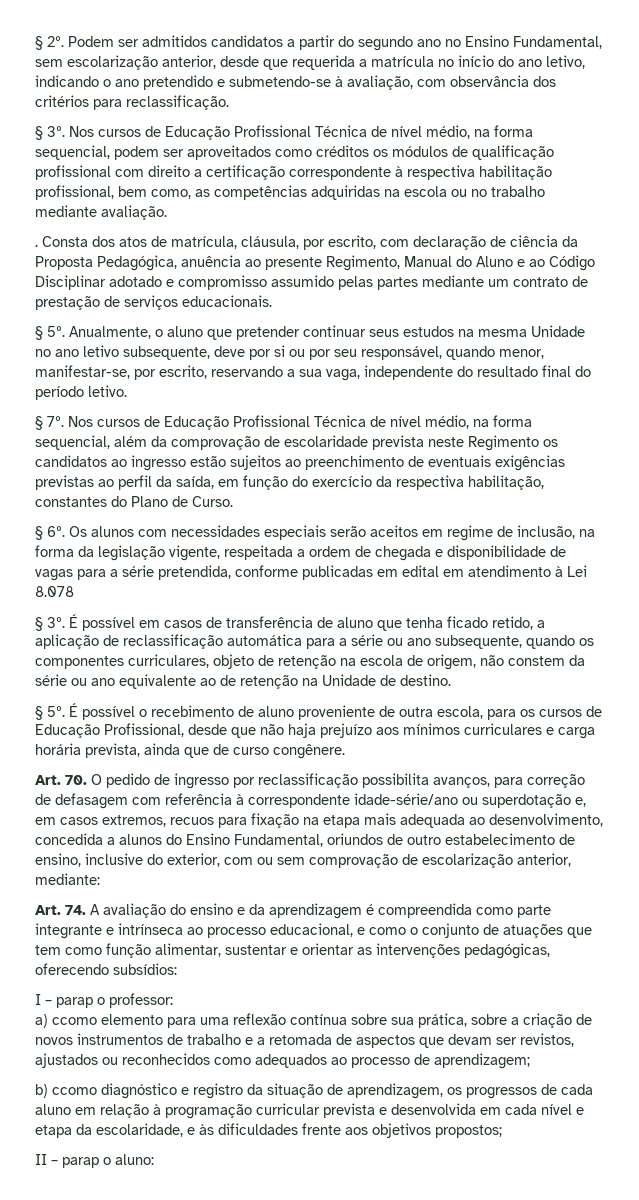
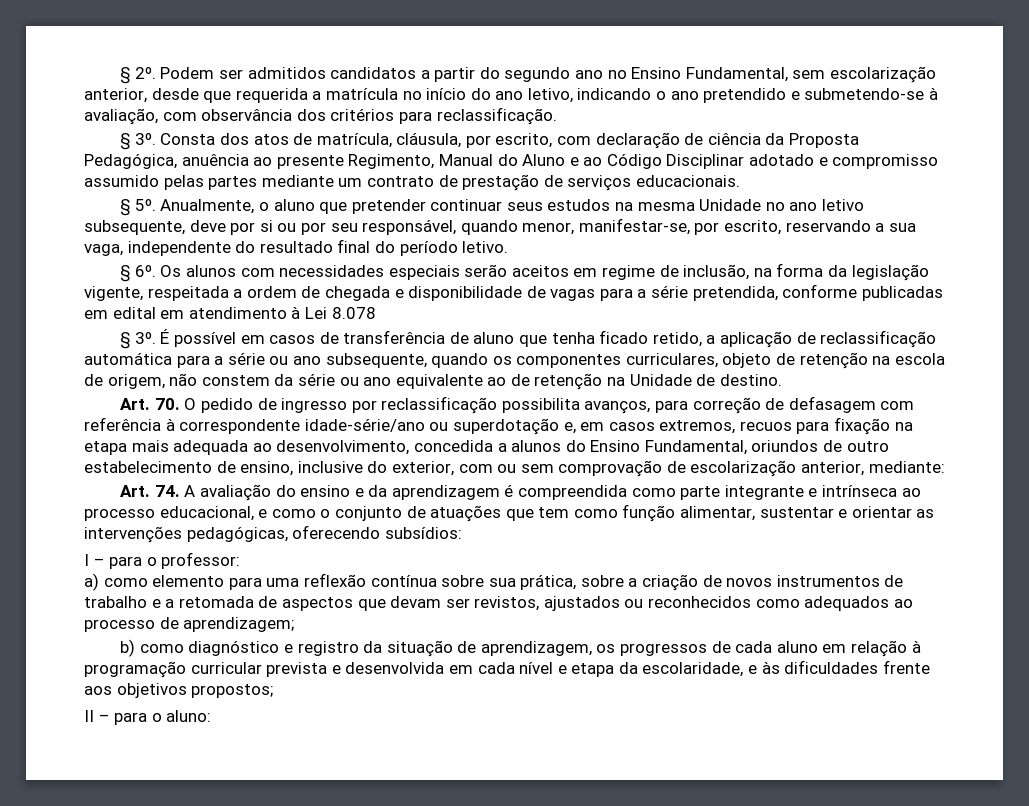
[69,125,533,140] [35,145,554,160] [35,165,552,180] [35,185,545,200] [35,205,167,220] [35,244,38,247] Nos cursos de Educação Profissional Técnica de nível médio, na forma sequencial, podem ser aproveitados como créditos os módulos de qualificação profissional com direito a certificação correspondente à respectiva habilitação profissional, bem como, as competências adquiridas na escola ou no trabalho mediante avaliação. // . -> (156, 139) none
[35,415,532,430] [35,435,558,451] [35,455,565,471] [35,475,544,490] [35,496,233,507] // § 7º. Nos cursos de Educação Profissional Técnica de nível médio, na forma sequencial, além da comprovação de escolaridade prevista neste Regimento os candidatos ao ingresso estão sujeitos ao preenchimento de eventuais exigências previstas ao perfil da saída, em função do exercício da respectiva habilitação, constantes do Plano de Curso. -> (509, 247) none
[35,703,602,720] [35,723,595,739] [35,743,345,759] // § 5º. É possível o recebimento de aluno proveniente de outra escola, para os cursos de Educação Profissional, desde que não haja prejuízo aos mínimos curriculares e carga horária prevista, ainda que de curso congênere. -> (782, 380) none
[56,997,93,1008] parap -> [109,556,143,569] para
[52,1017,97,1025] ccomo -> [103,578,148,587] como
[52,1087,97,1095] ccomo -> [139,644,184,653] como
[62,1157,99,1168] parap -> [114,712,148,725] para

